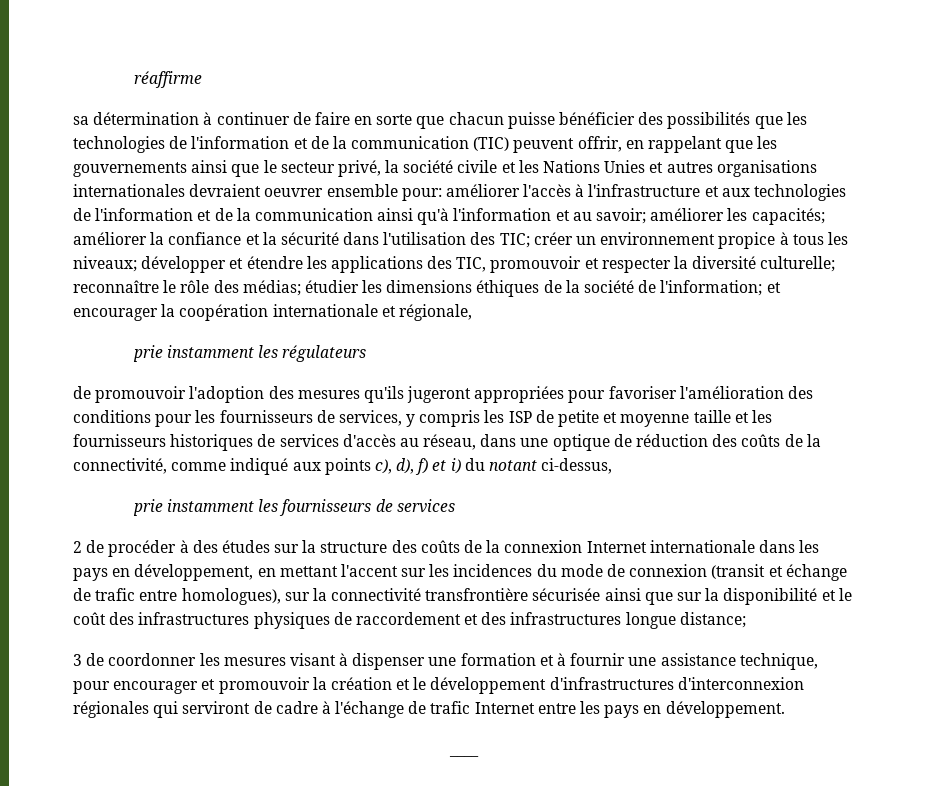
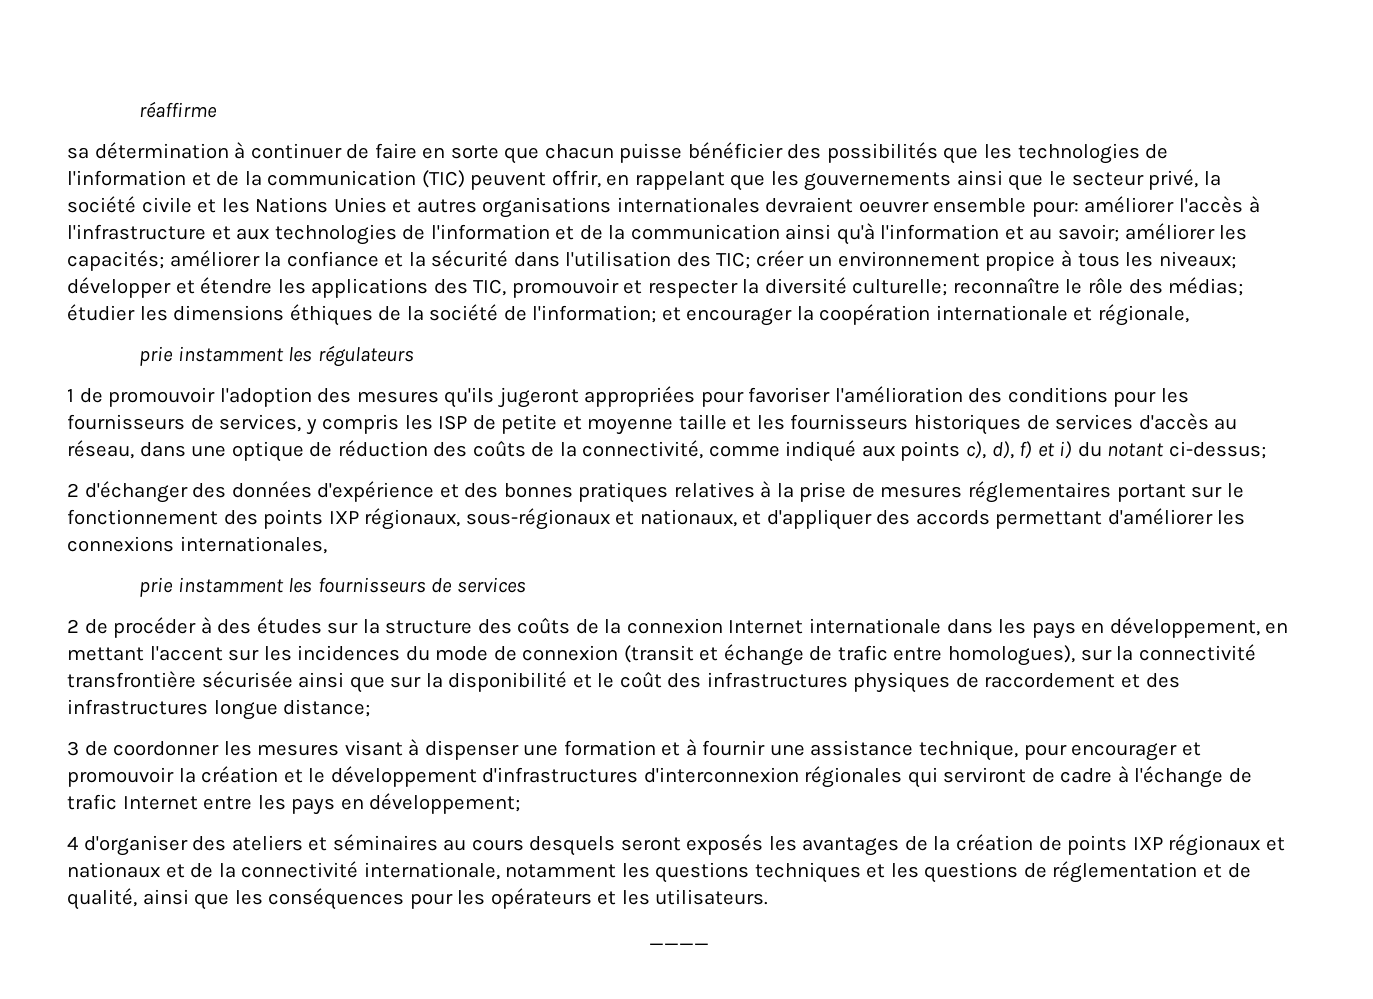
(367, 353) none -> [67,389,74,402] 1
[541,458,613,474] ci-dessus, -> [1168,441,1266,459] [67,481,1244,503] [67,508,1246,530] [67,536,327,554] ci-dessus; // 2 d'échanger des données d'expérience et des bonnes pratiques relatives à la prise de mesures réglementaires portant sur le fonctionnement des points IXP régionaux, sous-régionaux et nationaux, et d'appliquer des accords permettant d'améliorer les connexions internationales,
[665,701,785,718] développement. -> [369,793,521,814] [67,834,1285,856] [67,861,1251,883] [67,888,769,910] développement; // 4 d'organiser des ateliers et séminaires au cours desquels seront exposés les avantages de la création de points IXP régionaux et nationaux et de la connectivité internationale, notamment les questions techniques et les questions de réglementation et de qualité, ainsi que les conséquences pour les opérateurs et les utilisateurs.

